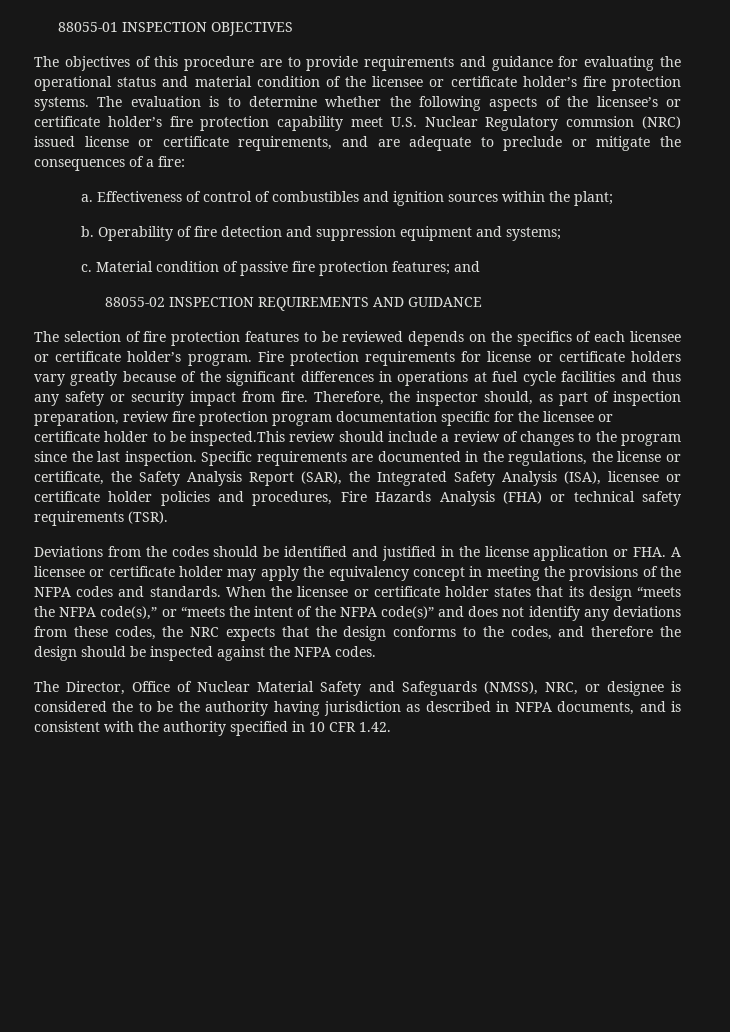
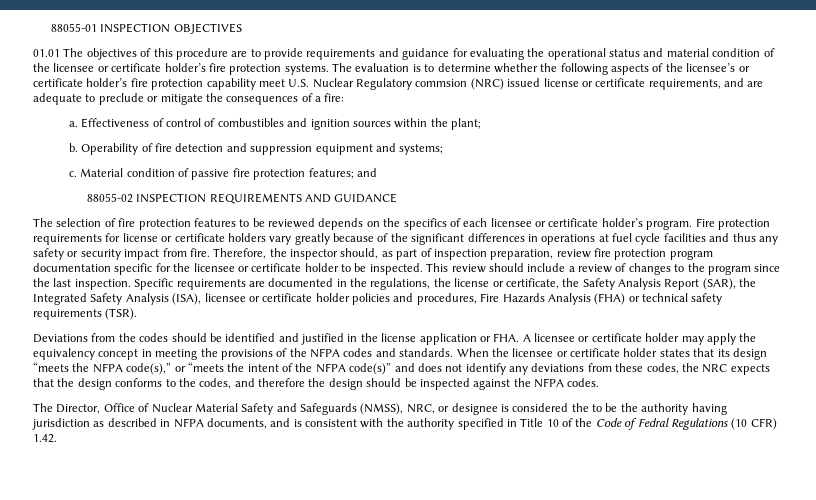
(293, 29) none -> [33,49,60,57] 01.01
[190,431,286,446] inspected.This -> [369,263,449,275] inspected. This
[309,722,356,732] 10 CFR -> [520,418,777,430] Title 10 of the Code of Fedral Regulations (10 CFR)

